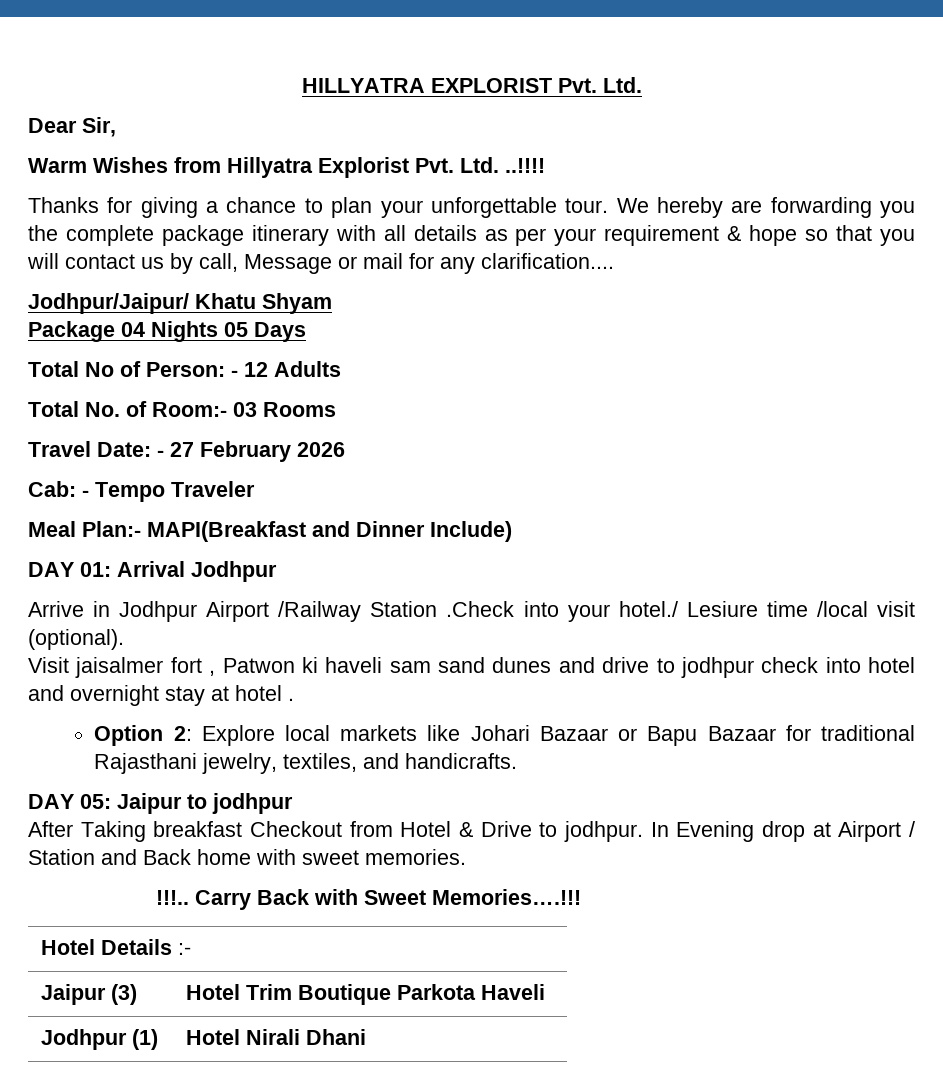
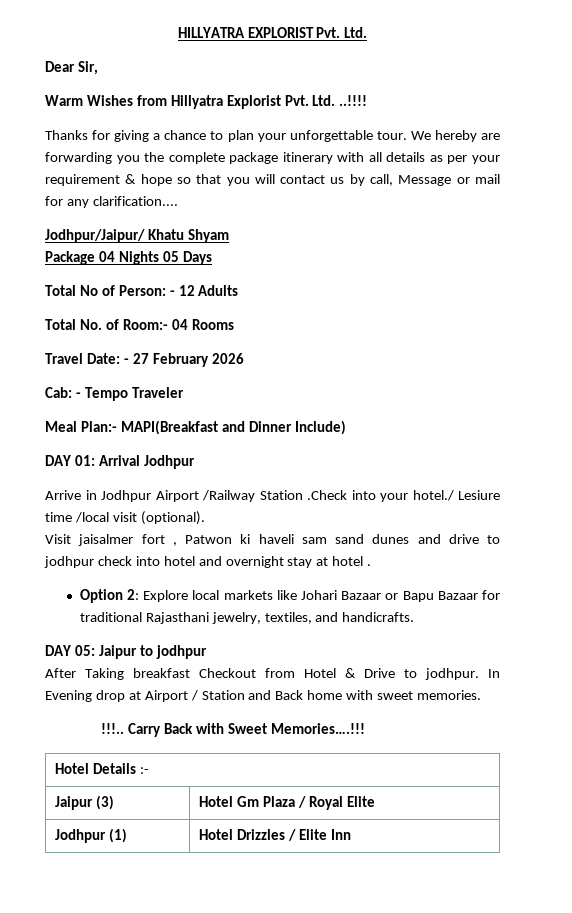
[233,402,257,417] 03 -> [171,319,188,330] 04
[246,984,546,1005] Trim Boutique Parkota Haveli -> [236,796,375,810] Gm Plaza / Royal Elite
[246,1029,367,1045] Nirali Dhani -> [236,829,351,841] Drizzles / Elite Inn

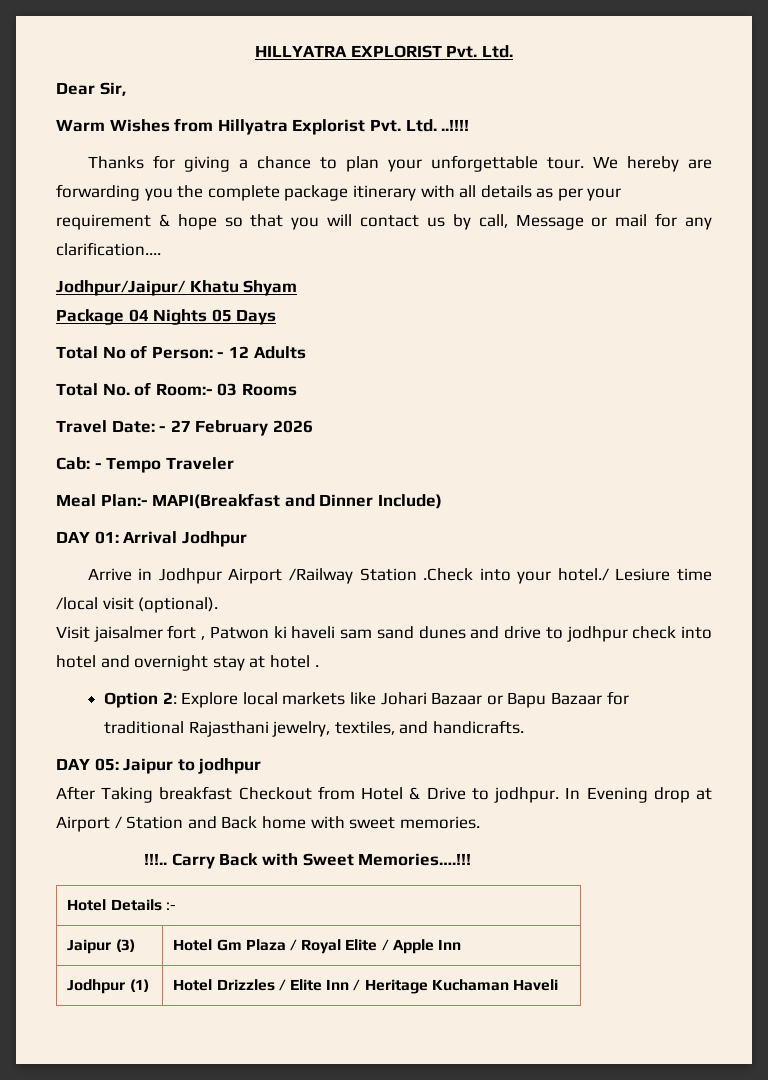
[171,319,188,330] 04 -> [217,383,238,396] 03
(375, 801) none -> [381,939,461,954] / Apple Inn
(351, 834) none -> [353,979,558,994] / Heritage Kuchaman Haveli

